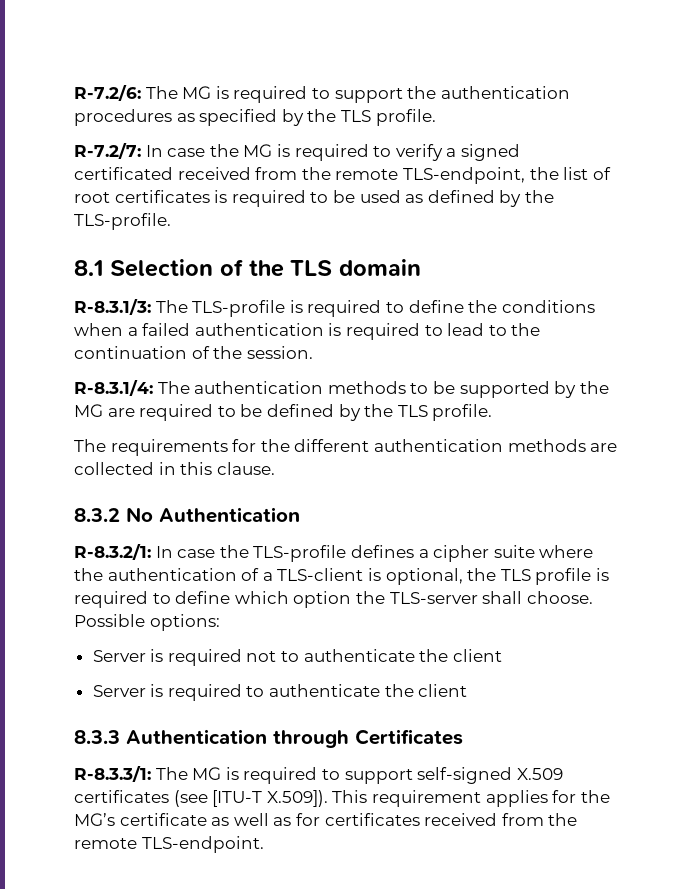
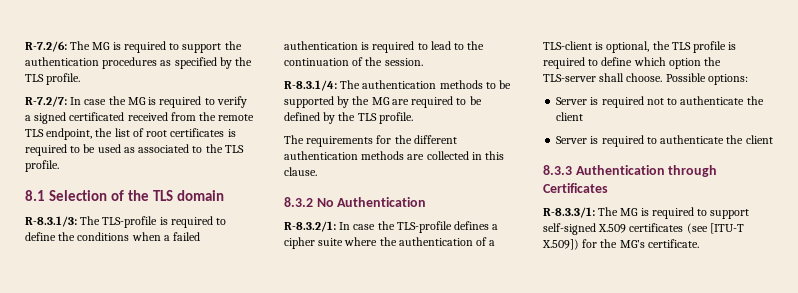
[402,167,525,184] TLS-endpoint, -> [25,128,93,140] TLS endpoint,
[427,190,554,207] [74,213,171,230] defined by the TLS-profile. -> [138,144,244,153] [25,160,59,172] associated to the TLS profile.
[266,790,610,807] [74,813,578,826] [74,836,264,853] X.509]). This requirement applies for the MG’s certificate as well as for certificates received from the remote TLS-endpoint. -> [542,239,699,250] X.509]) for the MG’s certificate.

